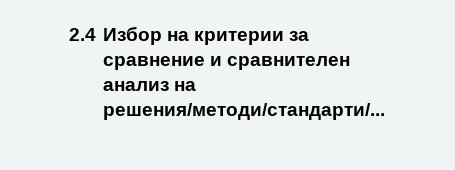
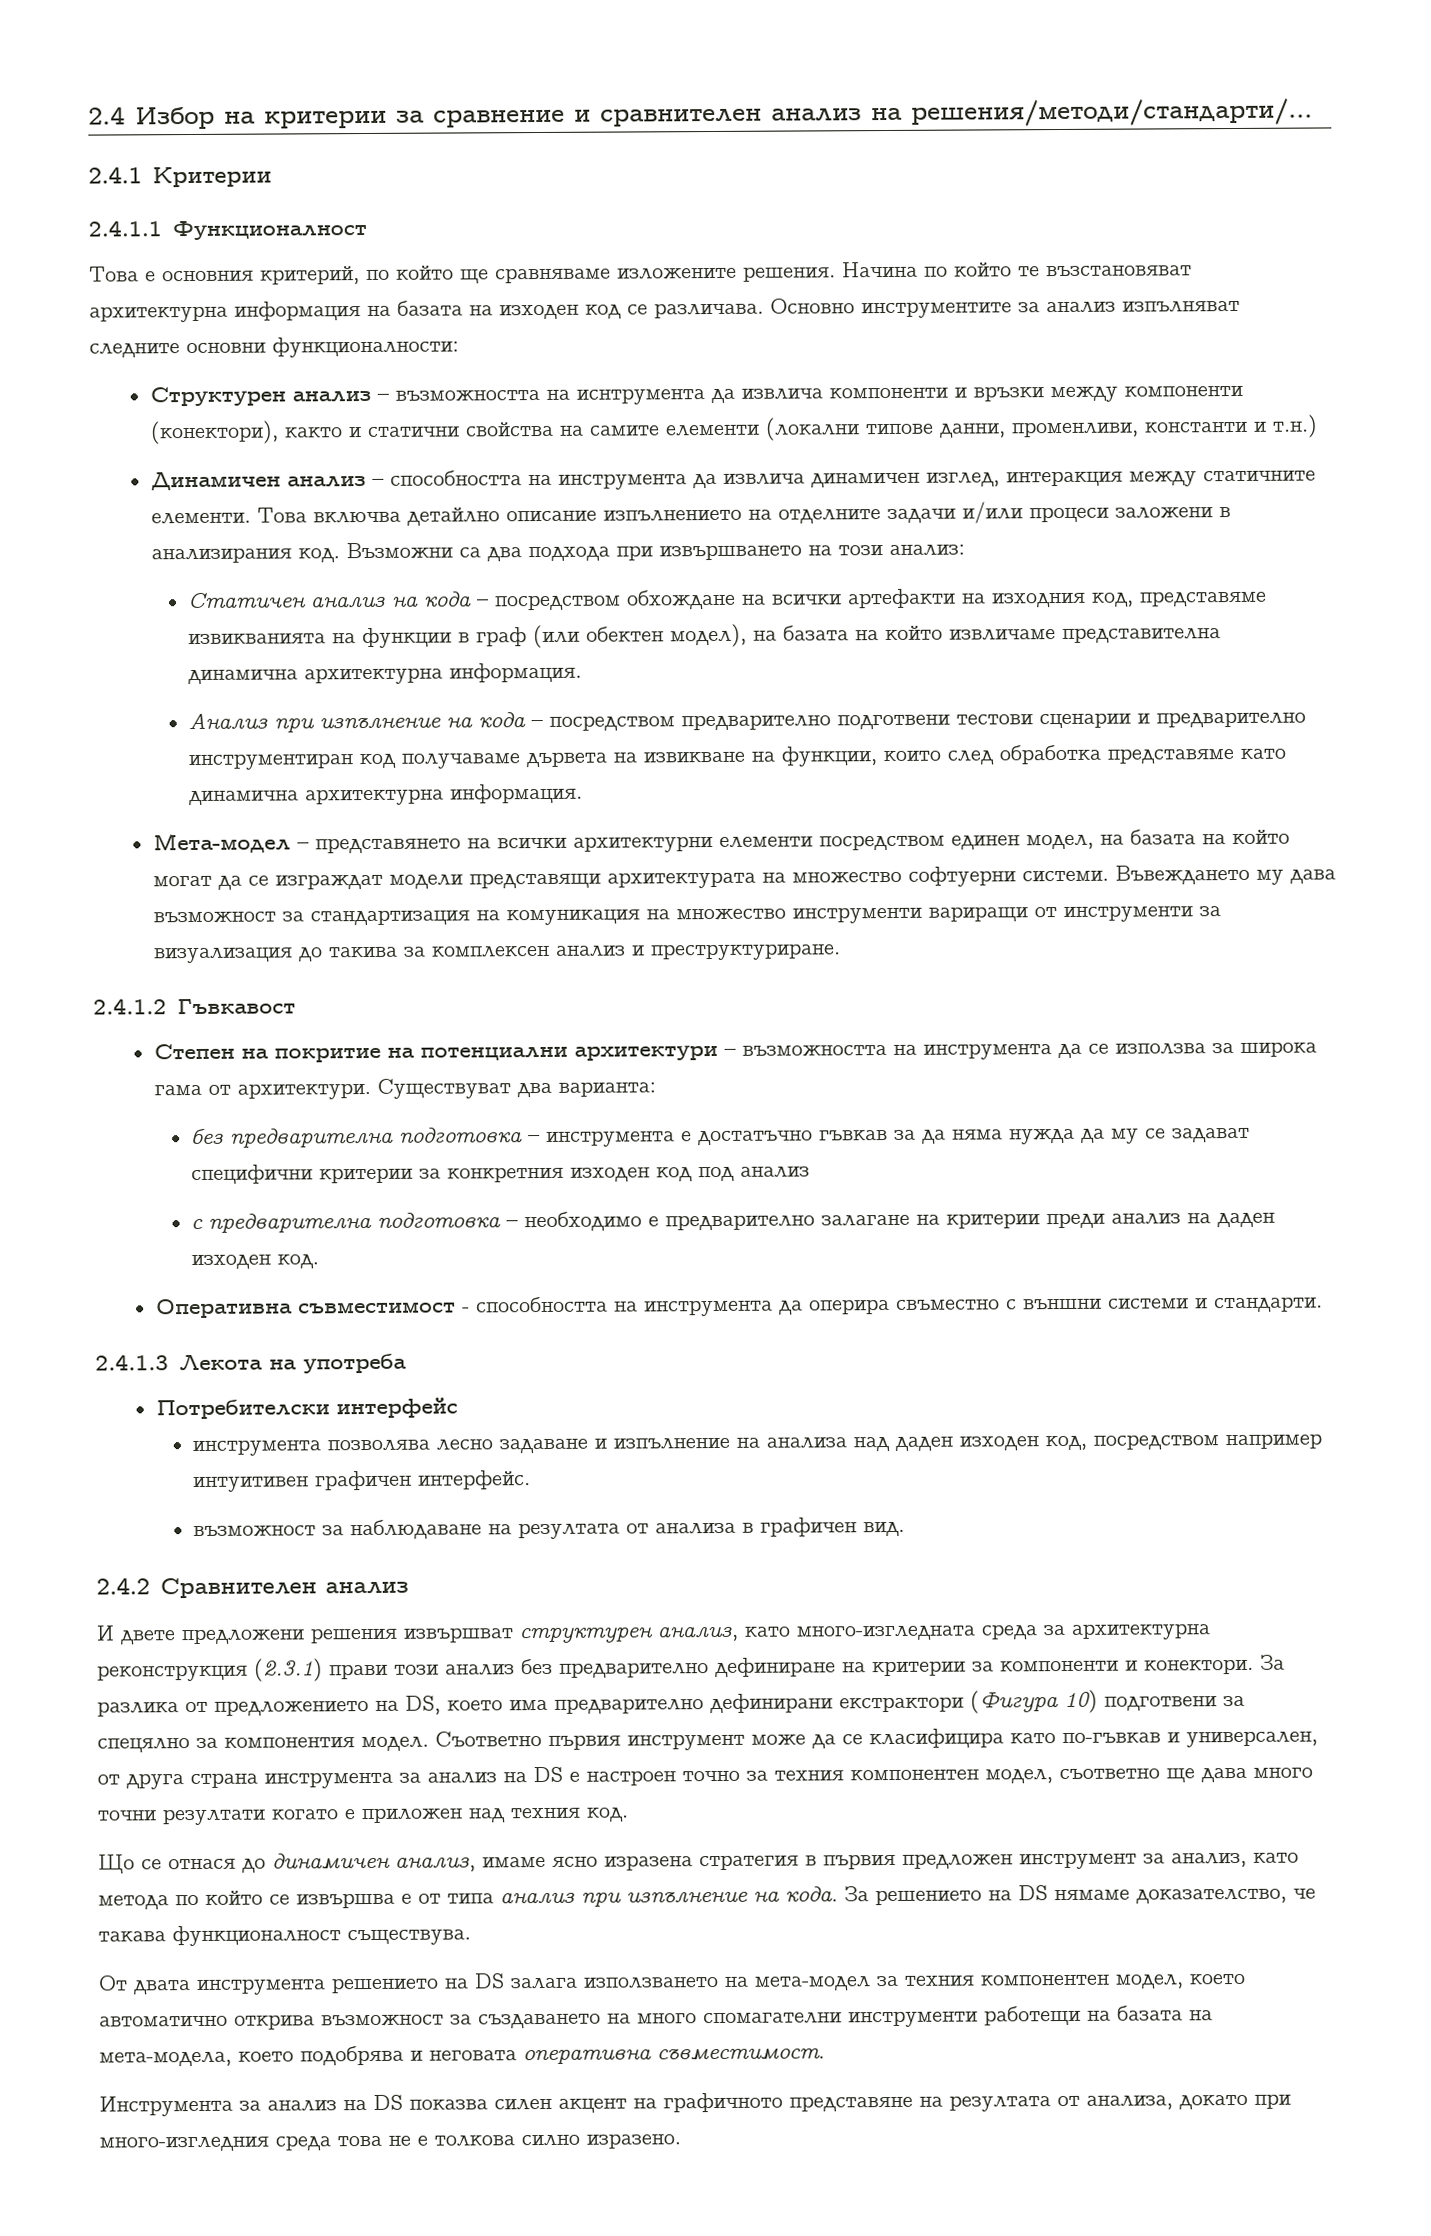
(385, 111) none -> [88,166,272,188] [88,219,367,241] [89,261,1192,285] [89,298,1240,323] [89,336,459,358] [149,385,1243,407] [149,414,1318,445] [150,470,1316,491] [150,501,1231,526] [150,542,965,564] [187,588,1268,611] [188,623,1222,649] [188,662,583,685] [188,711,1307,733] [188,744,1287,771] [189,783,584,806] [152,829,1290,854] [152,864,1336,890] [152,905,1221,926] [153,943,841,964] [93,998,296,1015] [153,1041,1317,1063] [153,1078,656,1100] [191,1127,1251,1148] [191,1164,811,1185] [191,1211,1276,1233] [191,1254,320,1270] [155,1296,1323,1319] [95,1353,407,1374] [155,1397,458,1420] [192,1433,1323,1457] [193,1470,532,1493] [193,1517,906,1540] [96,1577,409,1599] [96,1623,1211,1645] [97,1654,1285,1682] [97,1689,1245,1717] [97,1728,1318,1753] [97,1766,1313,1790] [97,1807,629,1826] [98,1852,1299,1874] [98,1885,1316,1910] [98,1925,471,1947] [98,1973,1245,1996] [99,2005,1213,2030] [99,2045,825,2067] [99,2092,1291,2117] [99,2133,681,2152] // 2.4.1 Критерии // 2.4.1.1 Функционалност // Това е основния критерий, по който ще сравняваме изложените решения. Начина по който те възстановяват архитектурна информация на базата на изходен код се различава. Основно инструментите за анализ изпълняват следните основни функционалности: // Структурен анализ – възможността на иснтрумента да извлича компоненти и връзки между компоненти (конектори), както и статични свойства на самите елементи (локални типове данни, променливи, константи и т.н.) // Динамичен анализ – способността на инструмента да извлича динамичен изглед, интеракция между статичните елементи. Това включва детайлно описание изпълнението на отделните задачи и/или процеси заложени в анализирания код. Възможни са два подхода при извършването на този анализ: // Статичен анализ на кода – посредством обхождане на всички артефакти на изходния код, представяме извикванията на функции в граф (или обектен модел), на базата на който извличаме представителна динамична архитектурна информация. // Анализ при изпълнение на кода – посредством предварително подготвени тестови сценарии и предварително инструментиран код получаваме дървета на извикване на функции, които след обработка представяме като динамична архитектурна информация. // Мета-модел – представянето на всички архитектурни елементи посредством единен модел, на базата на който могат да се изграждат модели представящи архитектурата на множество софтуерни системи. Въвеждането му дава възможност за стандартизация на комуникация на множество инструменти вариращи от инструменти за визуализация до такива за комплексен анализ и преструктуриране. // 2.4.1.2 Гъвкавост // Степен на покритие на потенциални архитектури – възможността на инструмента да се използва за широка гама от архитектури. Существуват два варианта: // без предварителна подготовка – инструмента е достатъчно гъвкав за да няма нужда да му се задават специфични критерии за конкретния изходен код под анализ // с предварителна подготовка – необходимо е предварително залагане на критерии преди анализ на даден изходен код. // Оперативна съвместимост - способността на инструмента да оперира свъместно с външни системи и стандарти. // 2.4.1.3 Лекота на употреба // Потребителски интерфейс // инструмента позволява лесно задаване и изпълнение на анализа над даден изходен код, посредством например интуитивен графичен интерфейс. // възможност за наблюдаване на резултата от анализа в графичен вид. // 2.4.2 Сравнителен анализ // И двете предложени решения извършват структурен анализ, като много-изгледната среда за архитектурна реконструкция (2.3.1) прави този анализ без предварително дефиниране на критерии за компоненти и конектори. За разлика от предложението на DS, което има предварително дефинирани екстрактори (Фигура 10) подготвени за спецялно за компонентия модел. Съответно първия инструмент може да се класифицира като по-гъвкав и универсален, от друга страна инструмента за анализ на DS е настроен точно за техния компонентен модел, съответно ще дава много точни резултати когато е приложен над техния код. // Що се отнася до динамичен анализ, имаме ясно изразена стратегия в първия предложен инструмент за анализ, като метода по който се извършва е от типа анализ при изпълнение на кода. За решението на DS нямаме доказателство, че такава функционалност съществува. // От двата инструмента решението на DS залага използването на мета-модел за техния компонентен модел, което автоматично открива възможност за създаването на много спомагателни инструменти работещи на базата на мета-модела, което подобрява и неговата оперативна съвместимост. // Инструмента за анализ на DS показва силен акцент на графичното представяне на резултата от анализа, докато при много-изгледния среда това не е толкова силно изразено.

